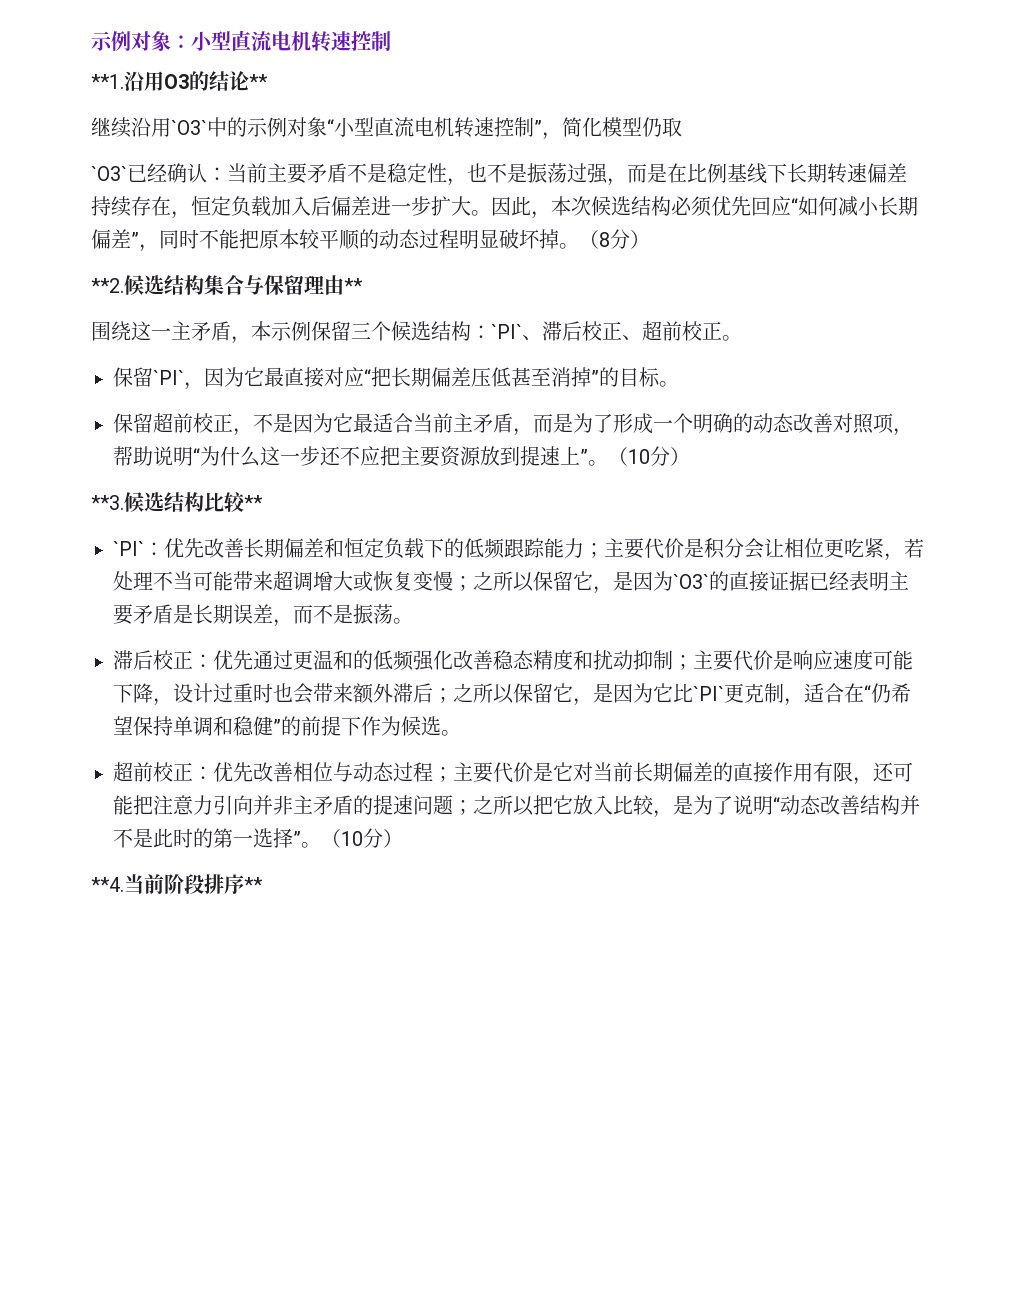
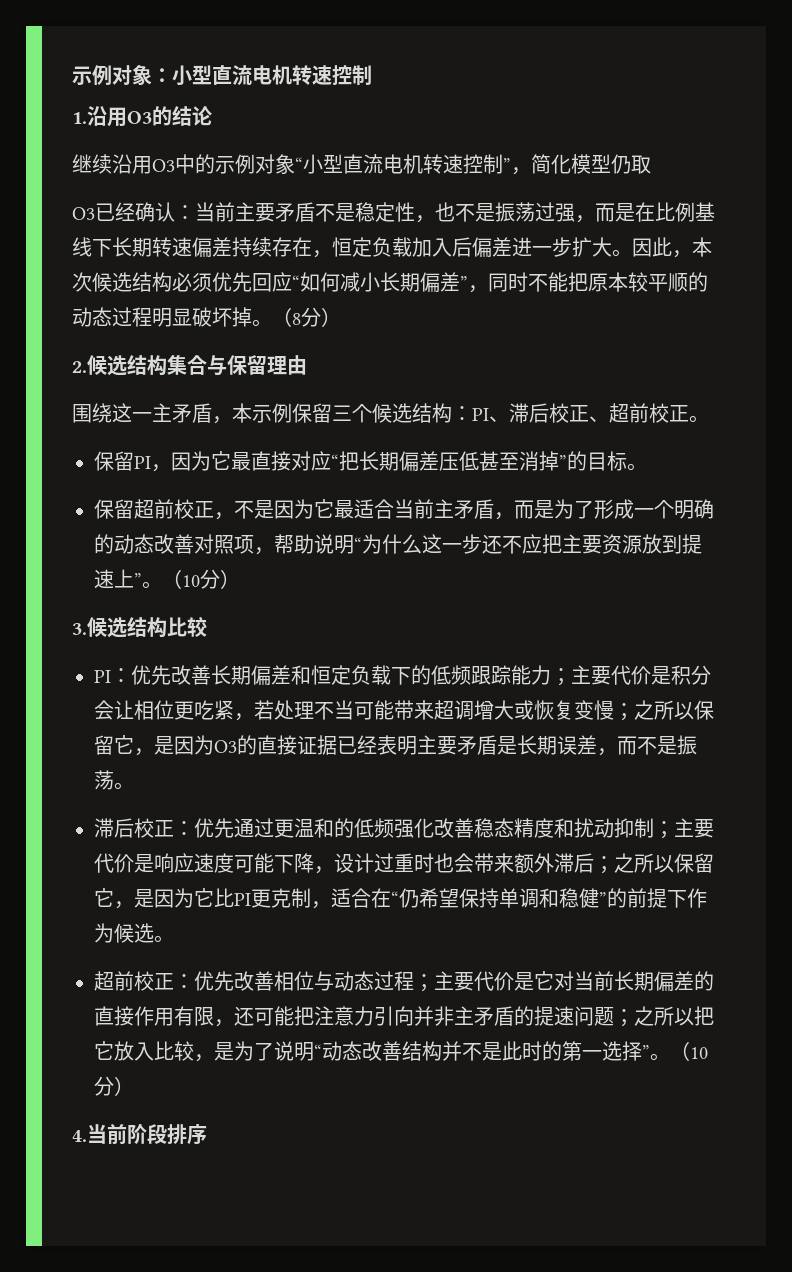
[91,74,124,89] **1. -> [72,112,87,124] 1.
[249,74,268,89] ** -> (212, 116) none
[171,120,207,135] `O3` -> [152,159,175,172] O3
[91,166,127,181] `O3` -> [72,207,95,220] O3
[91,278,124,293] **2. -> [72,361,87,373] 2.
[344,278,363,293] ** -> (307, 365) none
[491,324,522,339] `PI` -> [472,408,489,421] PI
[153,370,184,385] `PI` -> [134,456,151,469] PI
[91,495,124,510] **3. -> [72,623,87,635] 3.
[244,495,263,510] [113,541,144,556] ** // `PI` -> [94,670,111,683] // PI
[673,574,709,589] `O3` -> [214,740,237,753] O3
[693,686,724,701] `PI` -> [234,893,251,906] PI
[91,877,124,892] **4. -> [72,1130,87,1142] 4.
[244,877,263,892] ** -> (207, 1134) none

